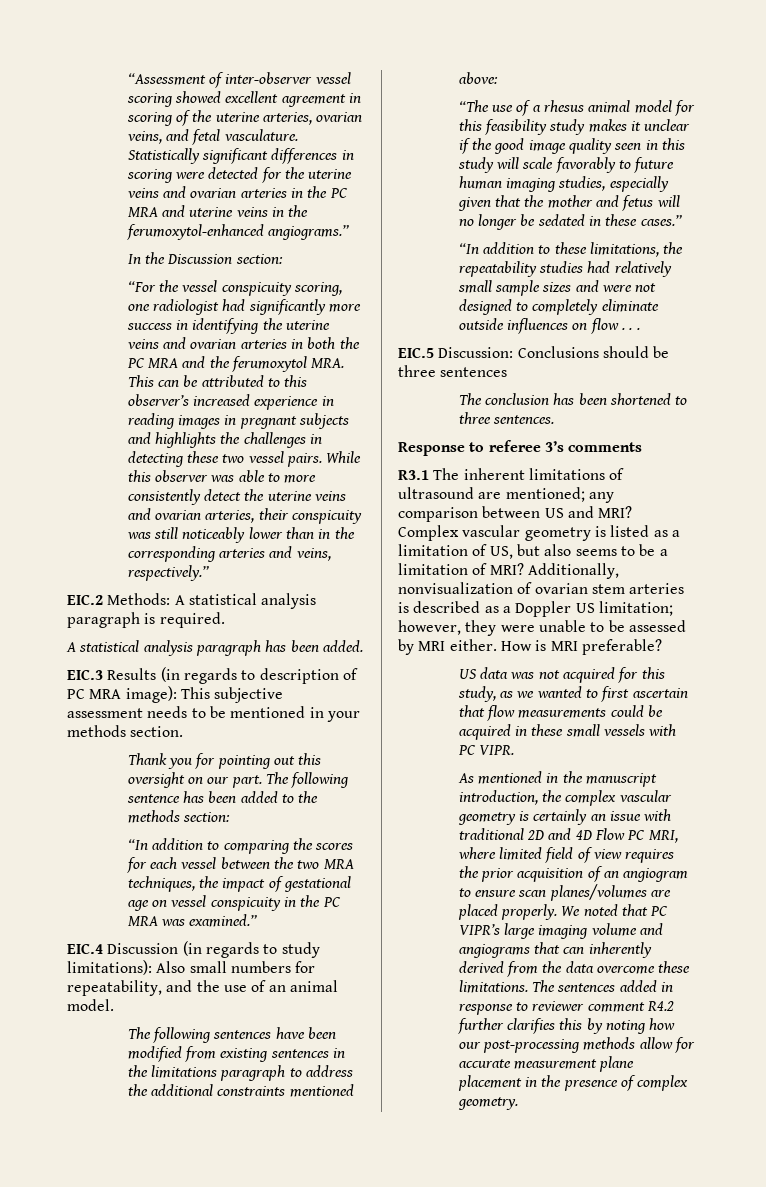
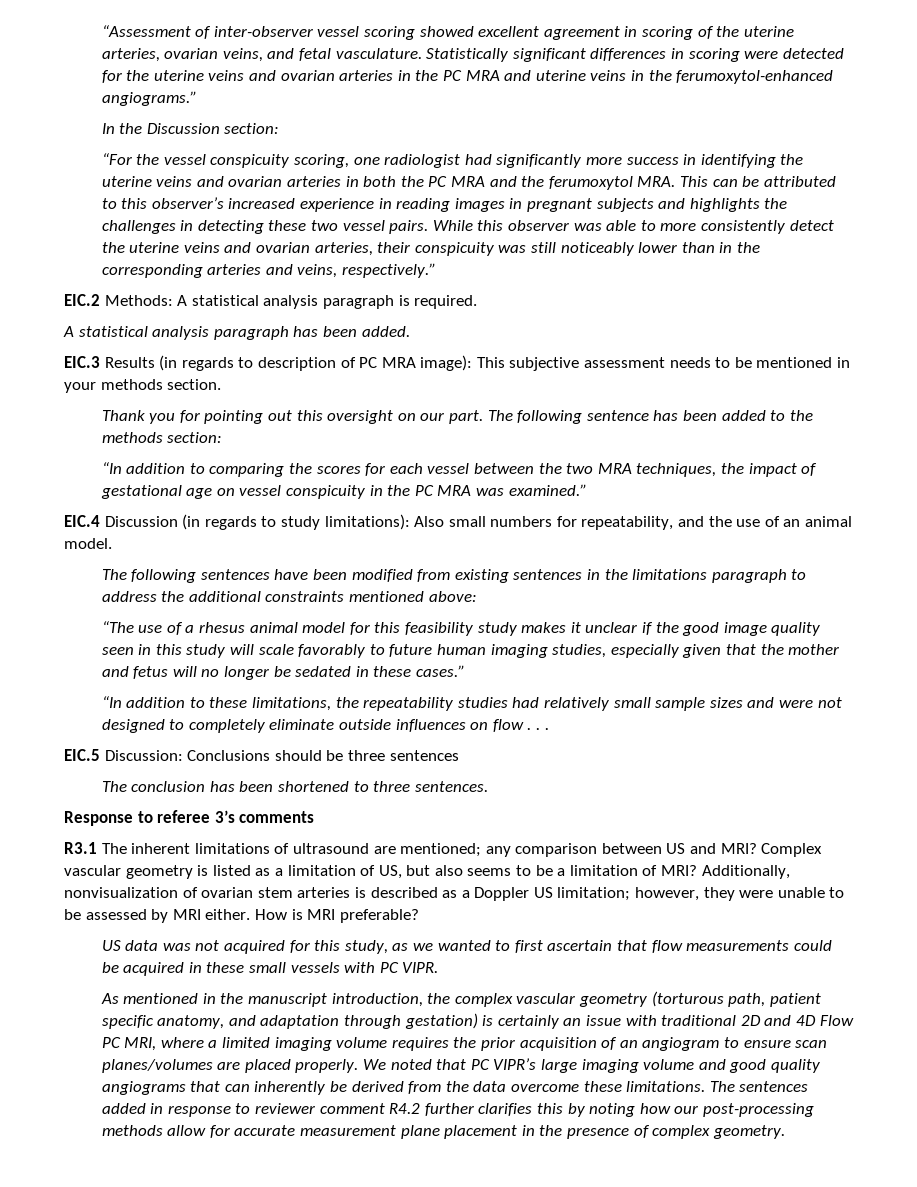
(516, 818) none -> [651,991,821,1007] [101,1013,478,1029] (torturous path, patient specific anatomy, and adaptation through gestation)
[498,847,622,863] limited field of view -> [208,1037,388,1051] a limited imaging volume
(663, 929) none -> [729,1059,820,1073] good quality
(652, 950) none -> [330,1081,348,1092] be

